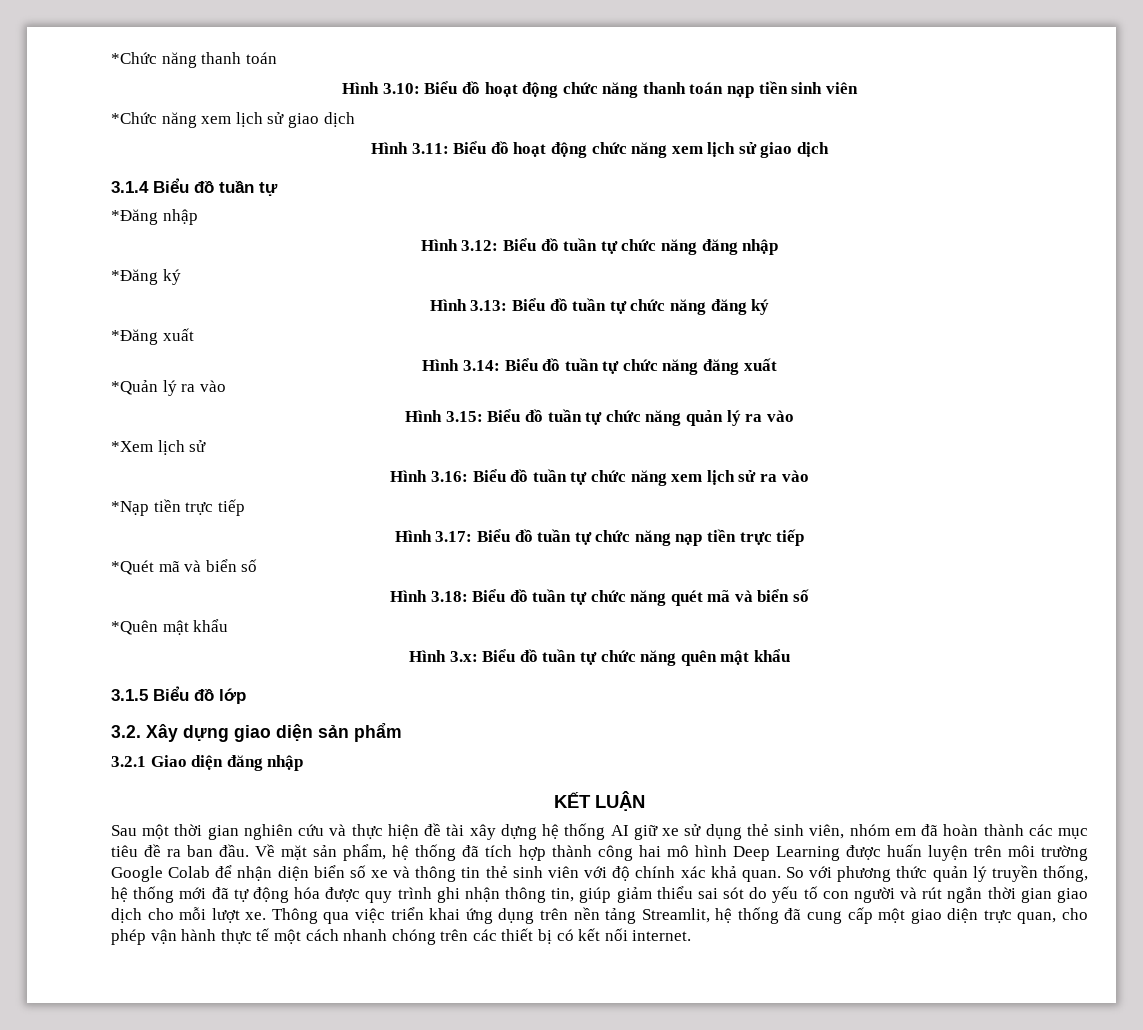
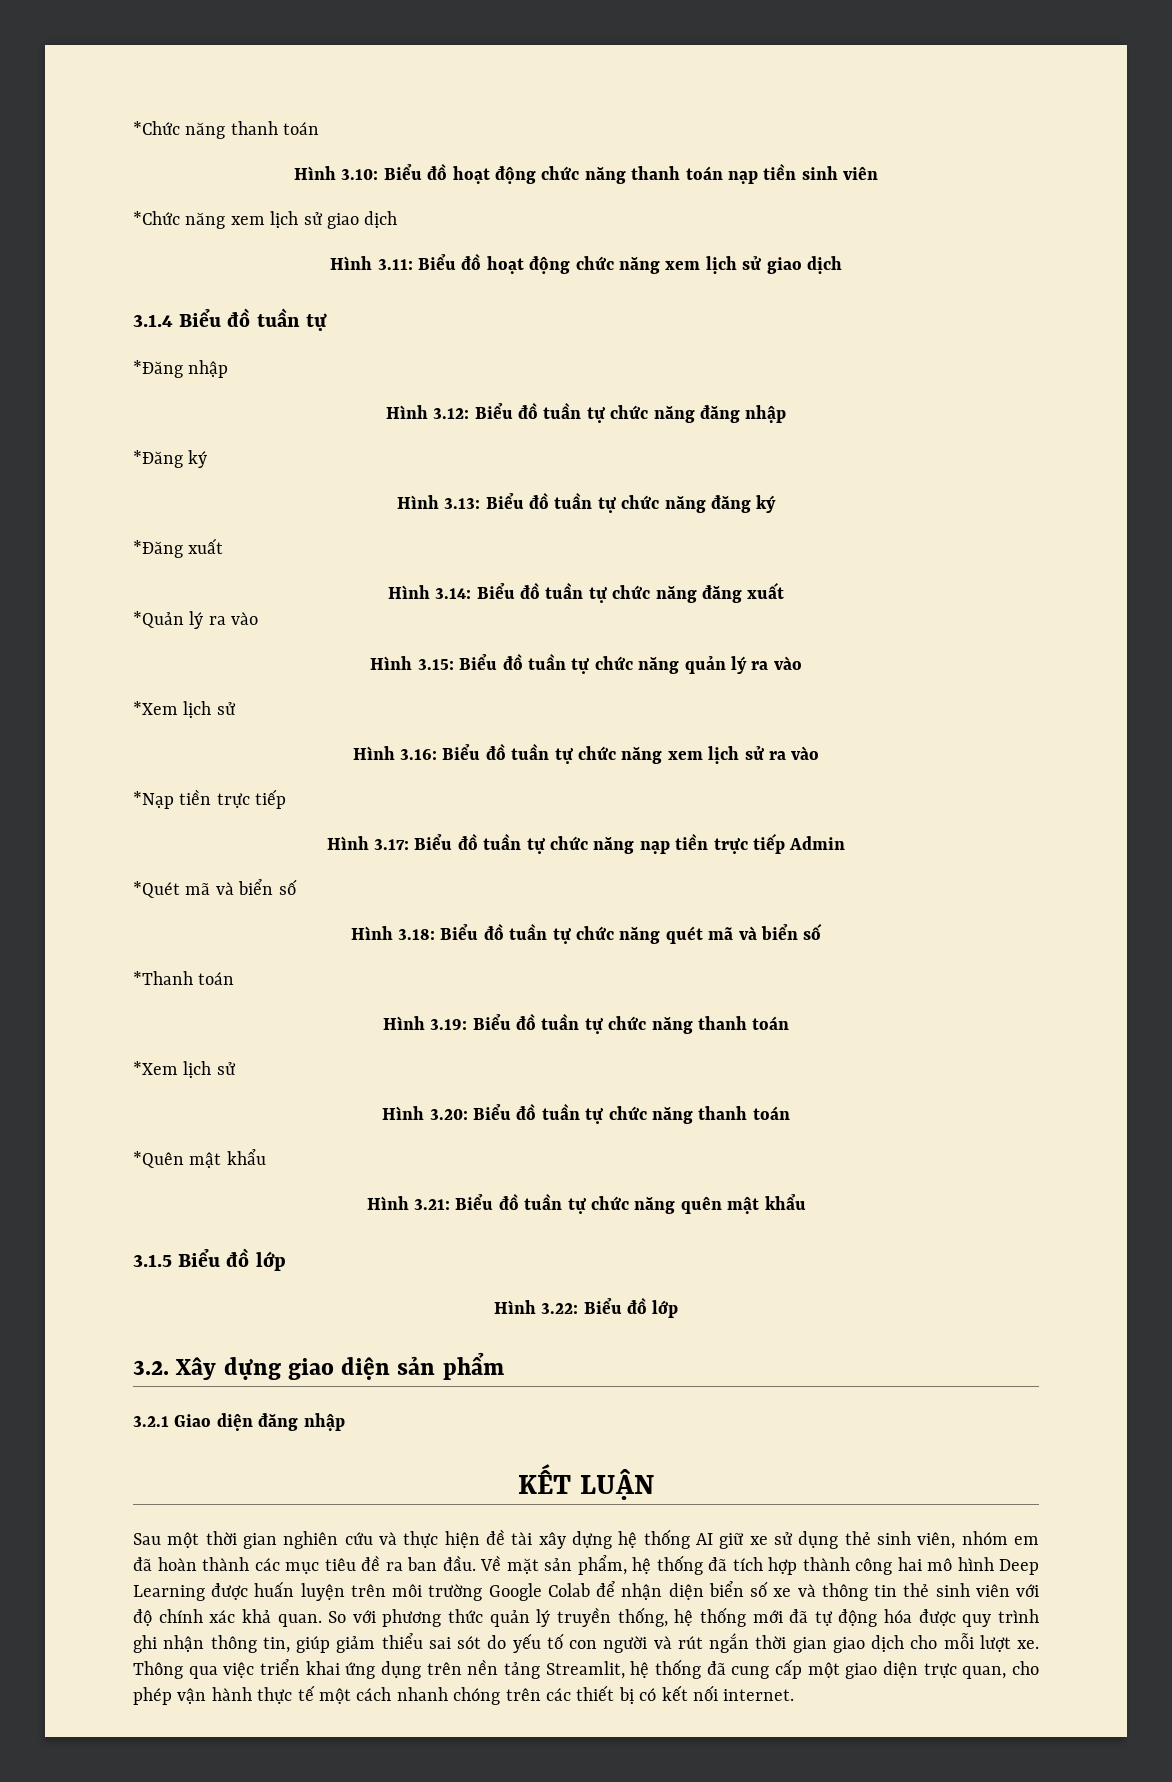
(805, 537) none -> [789,836,846,850] Admin
(810, 595) none -> [133,971,235,985] [382,1014,790,1034] [133,1061,236,1078] [382,1104,790,1124] // *Thanh toán // Hình 3.19: Biểu đồ tuần tự chức năng thanh toán // *Xem lịch sử // Hình 3.20: Biểu đồ tuần tự chức năng thanh toán
[449,651,478,662] 3.x: -> [413,1199,450,1210] 3.21:
(246, 696) none -> [493,1298,679,1318] // Hình 3.22: Biểu đồ lớp

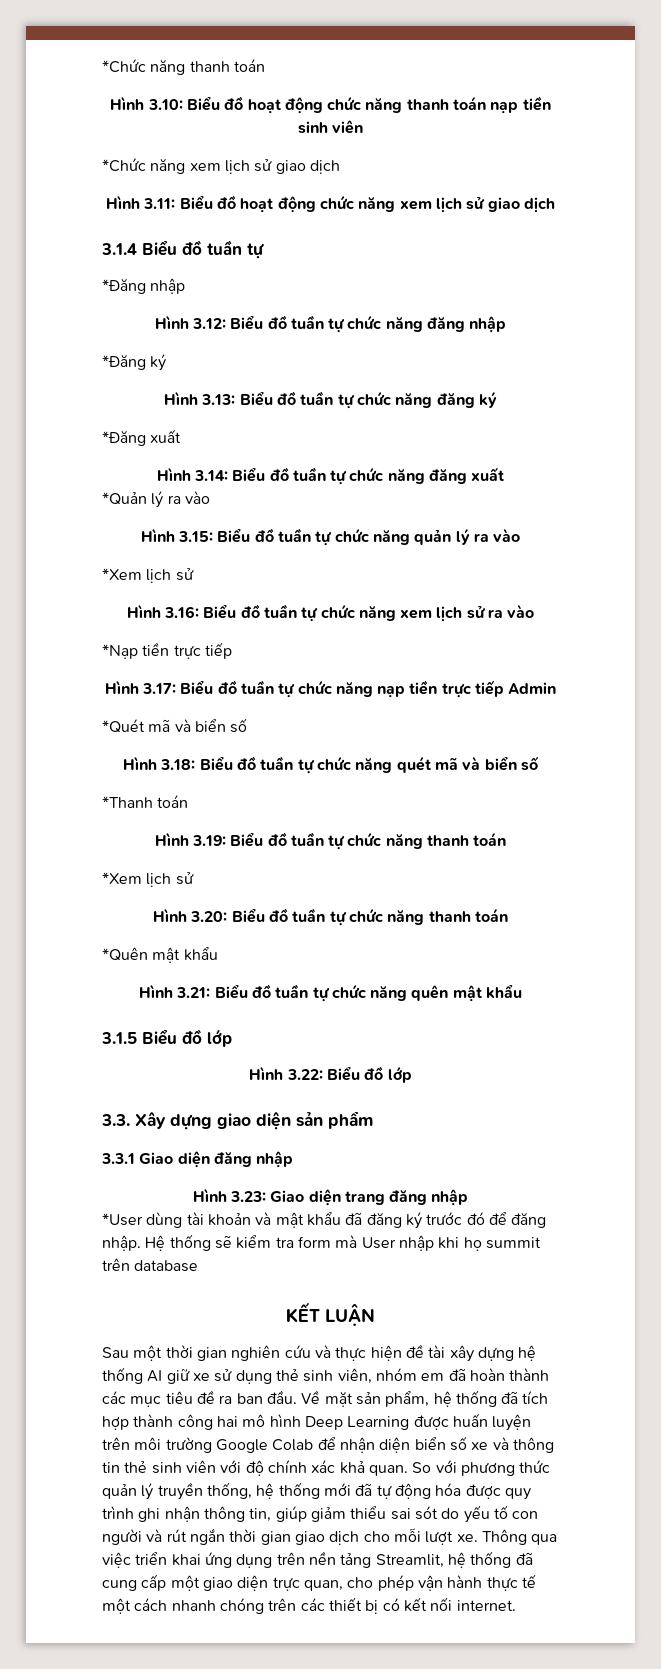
[133,1360,169,1375] 3.2. -> [101,1114,130,1126] 3.3.
[133,1416,169,1427] 3.2.1 -> [101,1153,135,1164] 3.3.1
(345, 1422) none -> [192,1188,469,1206] [102,1212,547,1229] [102,1234,541,1251] [102,1258,199,1272] // Hình 3.23: Giao diện trang đăng nhập // *User dùng tài khoản và mật khẩu đã đăng ký trước đó để đăng nhập. Hệ thống sẽ kiểm tra form mà User nhập khi họ summit trên database

